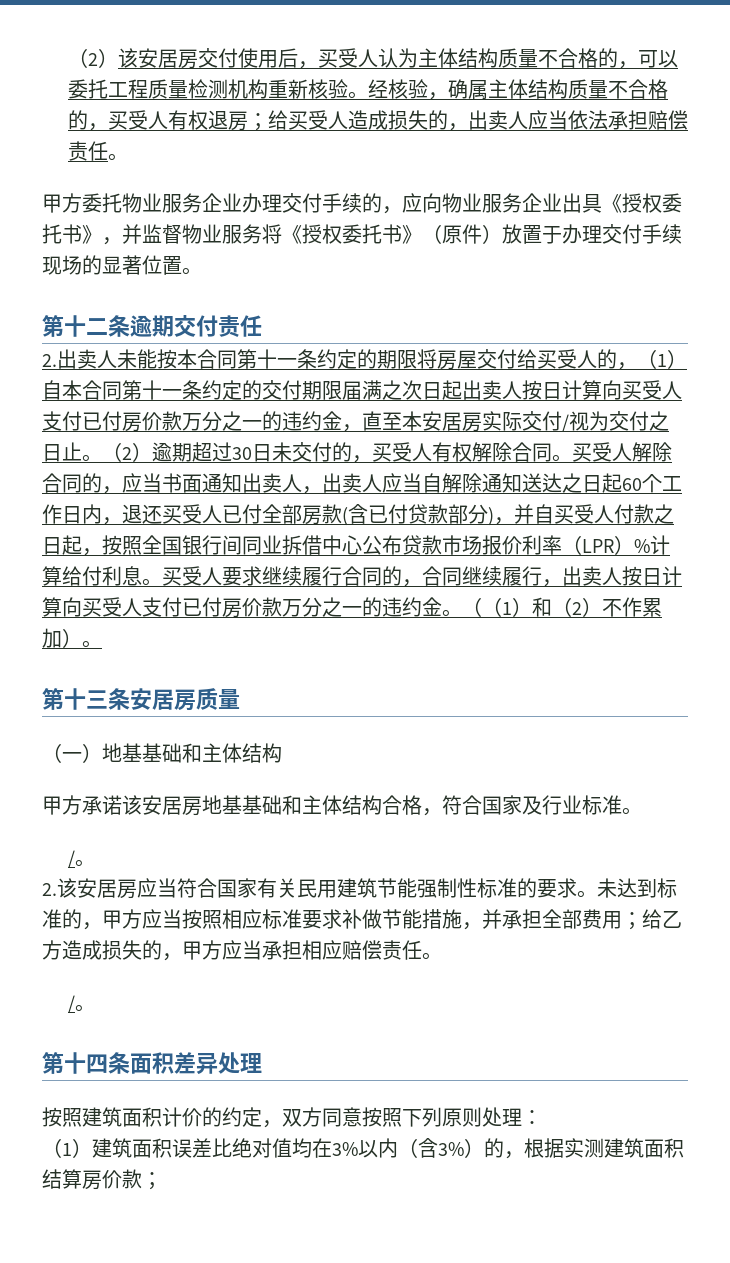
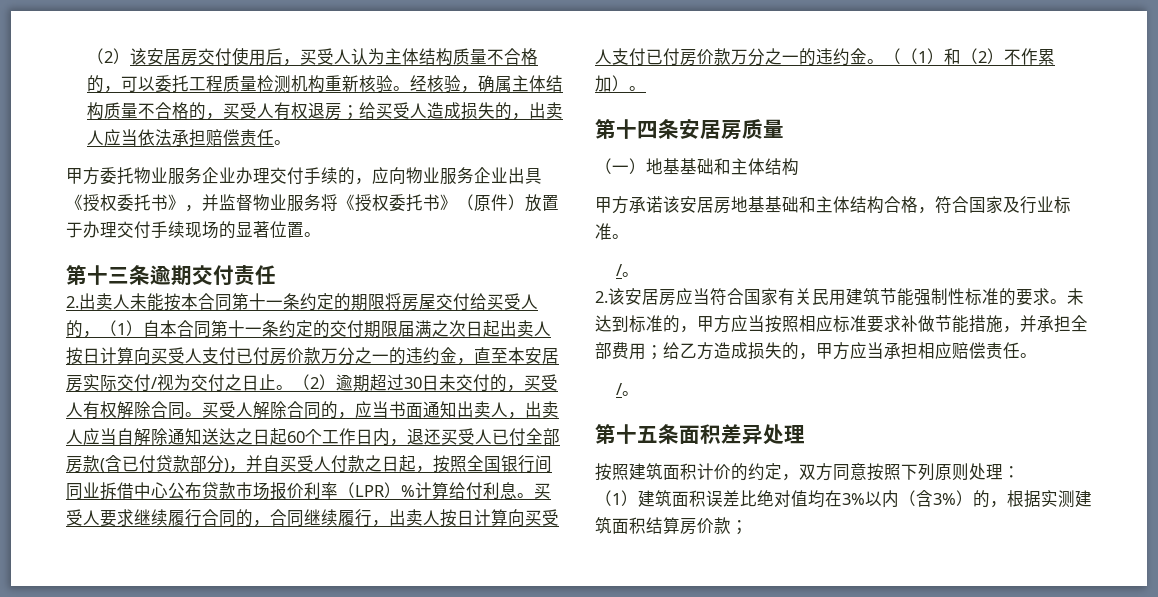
[86,318,108,335] 二 -> [108,267,129,284] 三
[86,690,108,709] 三 -> [637,121,658,139] 四
[86,1054,108,1074] 四 -> [637,426,658,443] 五

